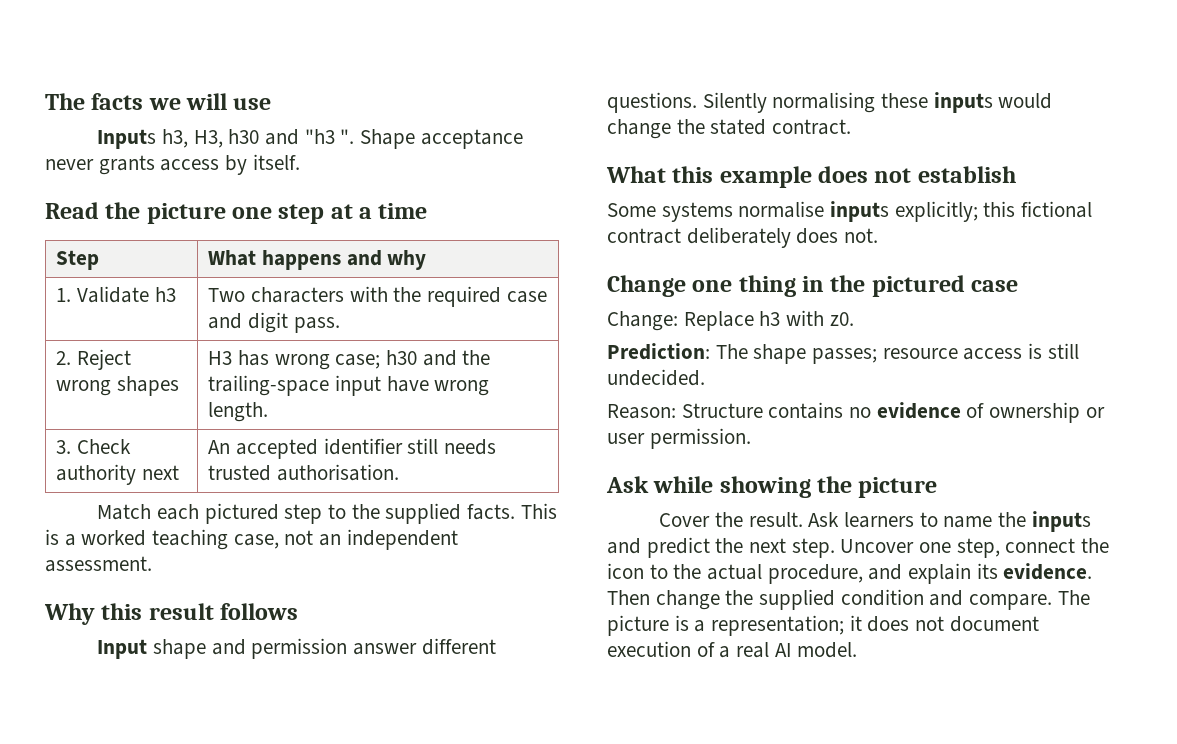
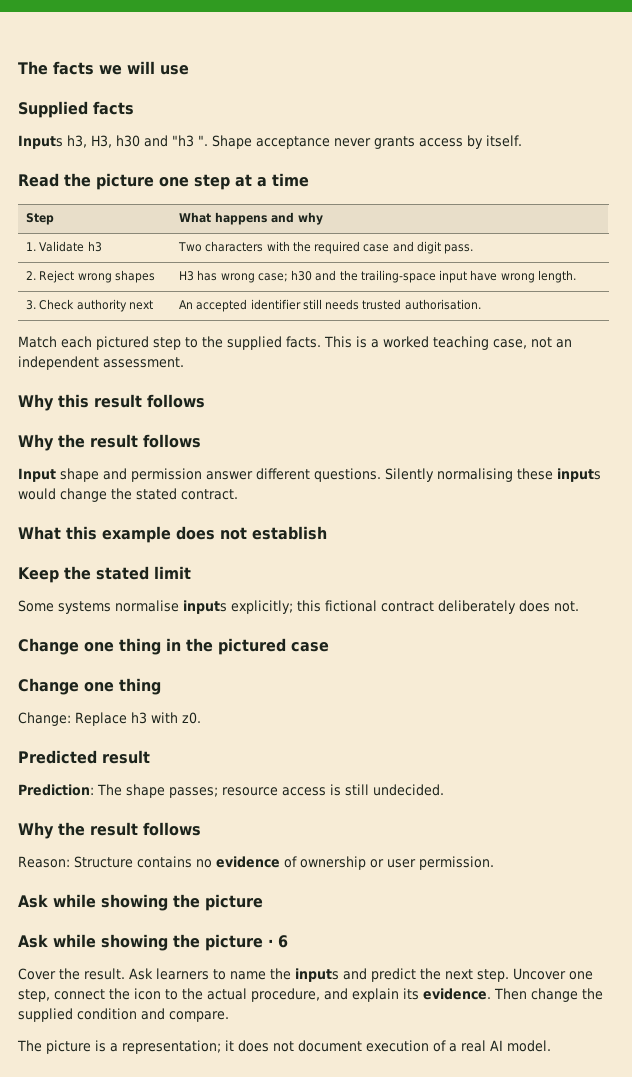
(272, 104) none -> [18,101,134,118] // Supplied facts
(299, 611) none -> [18,434,201,451] // Why the result follows
(1016, 174) none -> [18,566,191,583] // Keep the stated limit
(1019, 286) none -> [18,678,161,695] // Change one thing
(854, 319) none -> [18,750,150,764] // Predicted result
(705, 377) none -> [18,822,201,839] // Why the result follows
(938, 487) none -> [18,934,288,951] // Ask while showing the picture · 6
(1053, 602) none -> (229, 1016) //

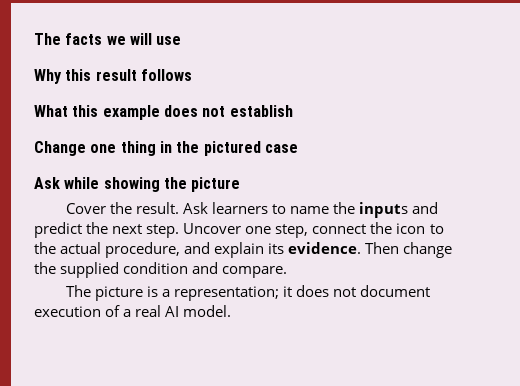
[18,101,134,118] [18,135,522,149] [18,173,309,190] [26,213,55,225] [179,212,324,225] [26,241,102,252] [178,241,474,254] [26,270,155,283] [179,270,576,283] [26,299,153,312] [179,299,481,312] [18,336,572,350] [18,356,184,370] [18,394,205,411] [18,434,201,451] [18,468,601,482] [18,488,238,502] Supplied facts // Inputs h3, H3, h30 and "h3 ". Shape acceptance never grants access by itself. // Read the picture one step at a time // Step | What happens and why // 1. Validate h3 | Two characters with the required case and digit pass. // 2. Reject wrong shapes | H3 has wrong case; h30 and the trailing-space input have wrong length. // 3. Check authority next | An accepted identifier still needs trusted authorisation. // Match each pictured step to the supplied facts. This is a worked teaching case, not an independent assessment. // Why this result follows // Why the result follows // Input shape and permission answer different questions. Silently normalising these inputs would change the stated contract. -> [34,69,192,84] Why this result follows
[18,566,191,583] [18,600,579,614] // Keep the stated limit // Some systems normalise inputs explicitly; this fictional contract deliberately does not. -> (293, 111) none
[18,678,161,695] [18,712,201,726] [18,750,150,764] [18,784,444,798] [18,822,201,839] [18,856,494,870] [18,894,263,911] [18,934,288,951] // Change one thing // Change: Replace h3 with z0. // Predicted result // Prediction: The shape passes; resource access is still undecided. // Why the result follows // Reason: Structure contains no evidence of ownership or user permission. // Ask while showing the picture // Ask while showing the picture · 6 -> [34,177,241,192] // Ask while showing the picture

